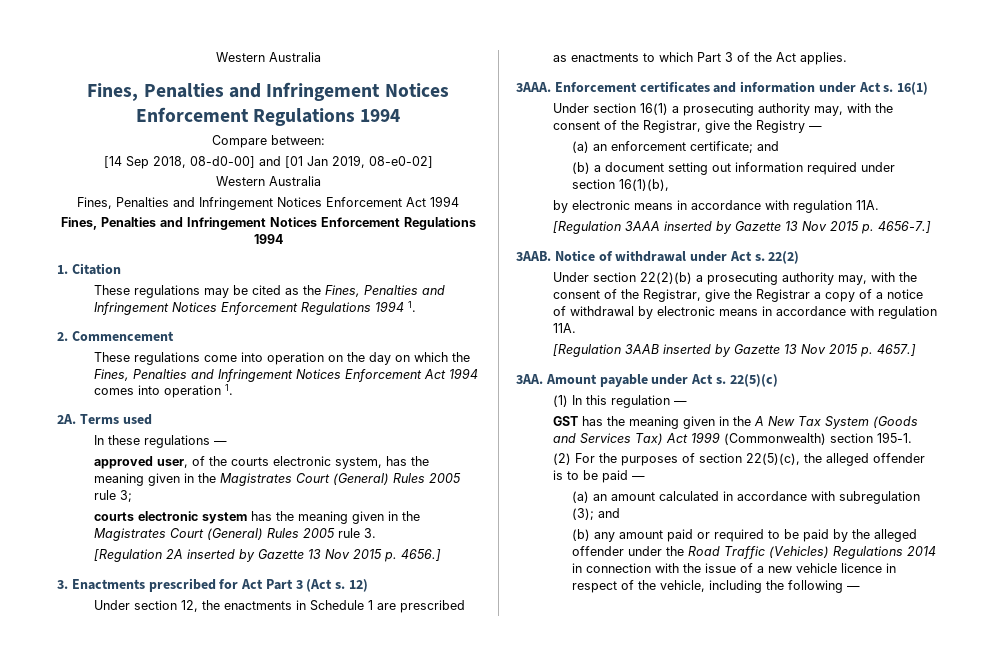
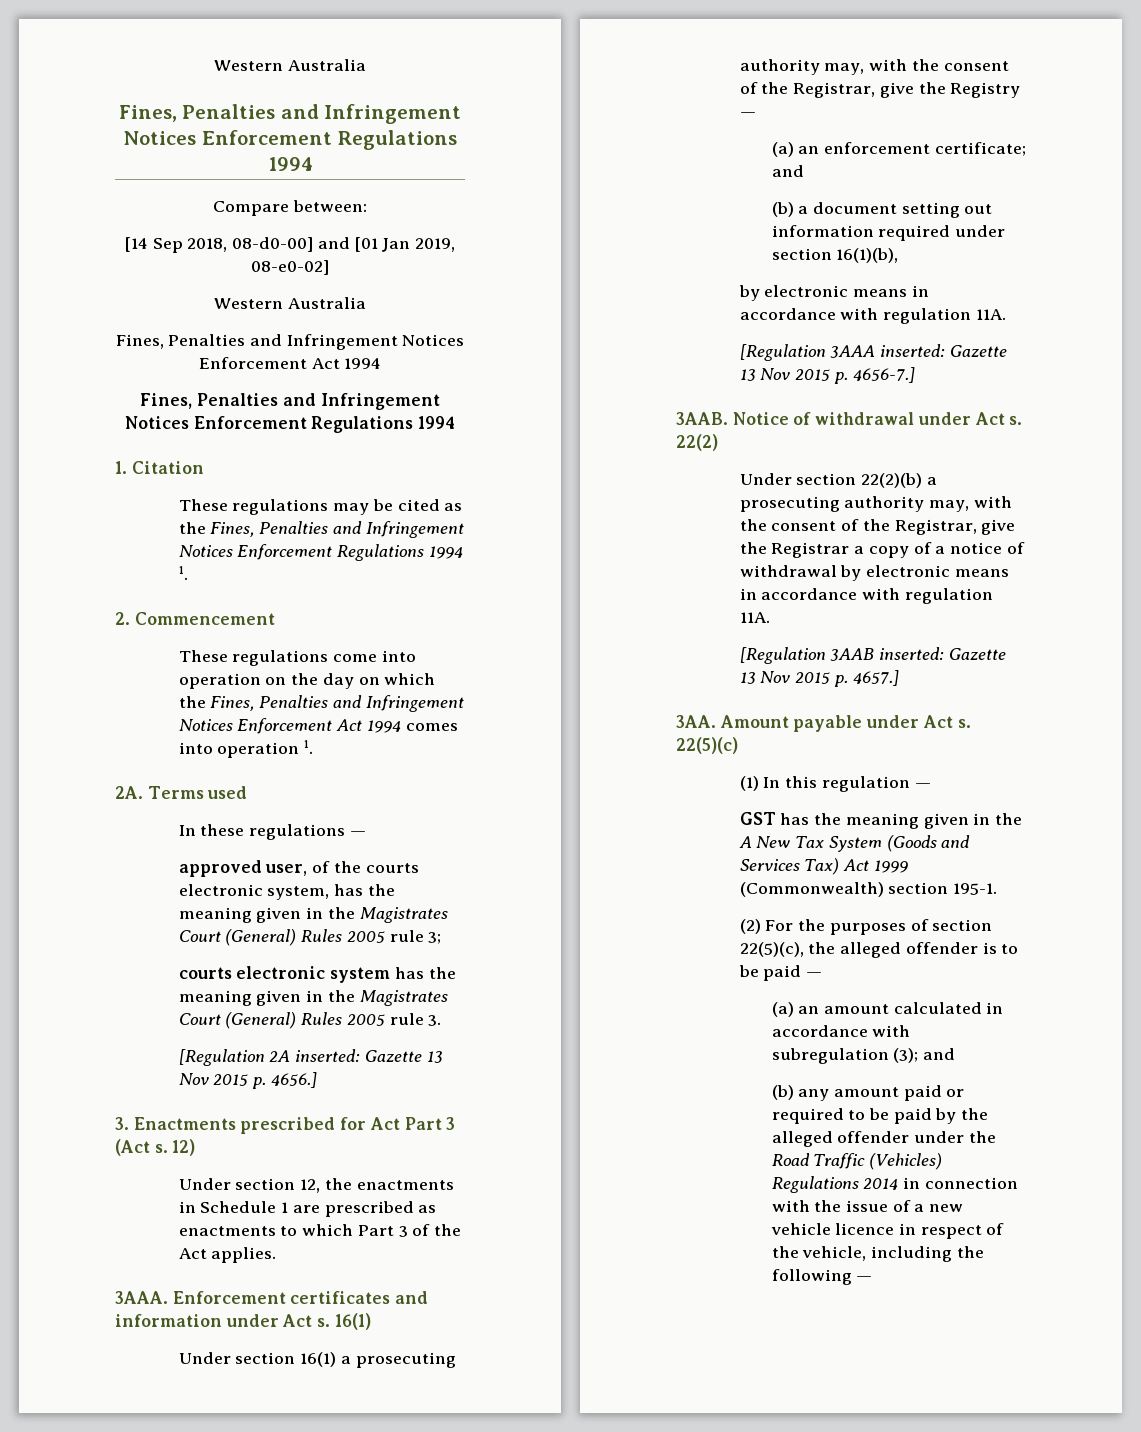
[187,549,256,562] inserted by -> [295,1049,361,1062] inserted:
[664,221,733,234] inserted by -> [880,344,946,357] inserted:
[663,344,732,357] inserted by -> [879,647,945,660] inserted:

